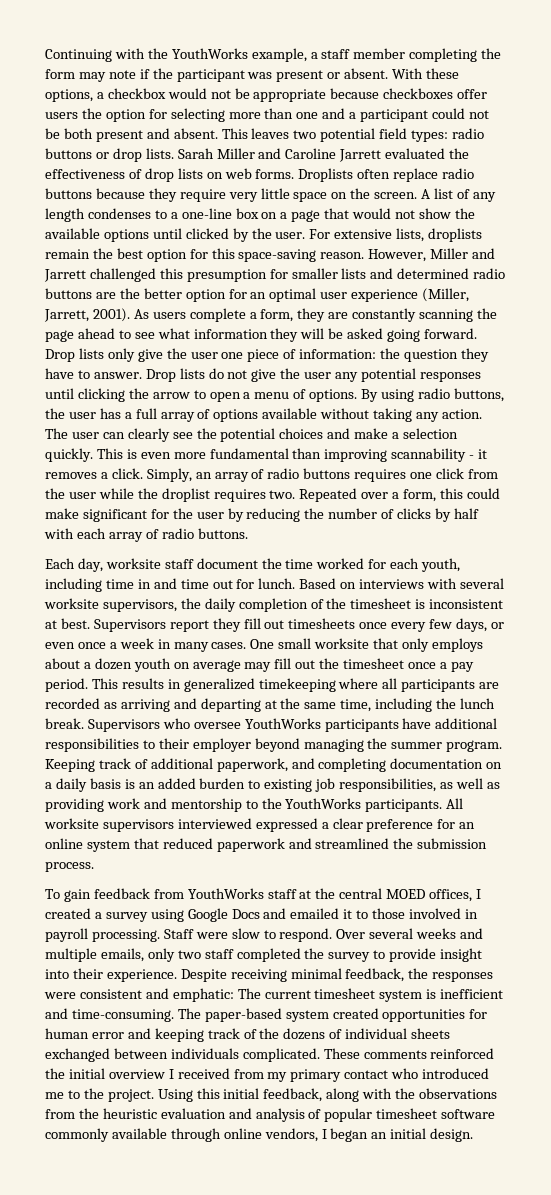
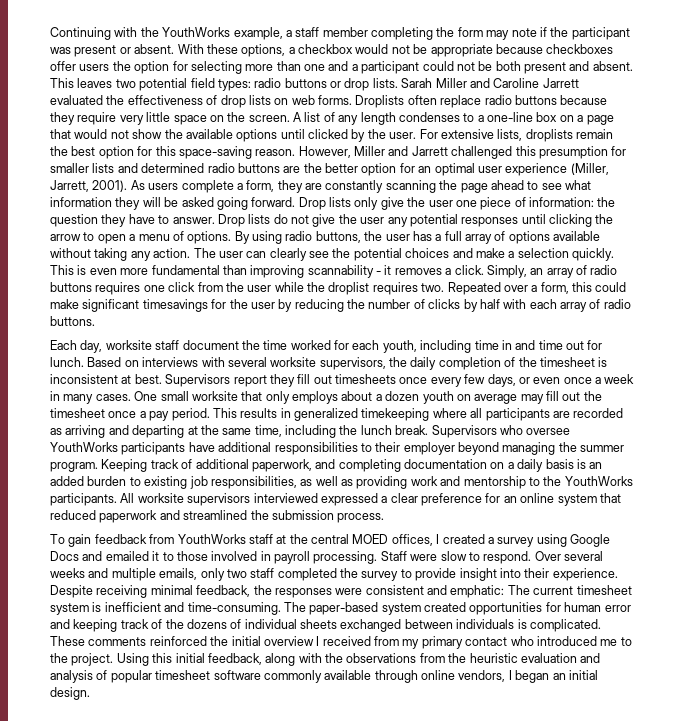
(147, 515) none -> [142,299,208,312] timesavings
(239, 1053) none -> [517,619,527,629] is

